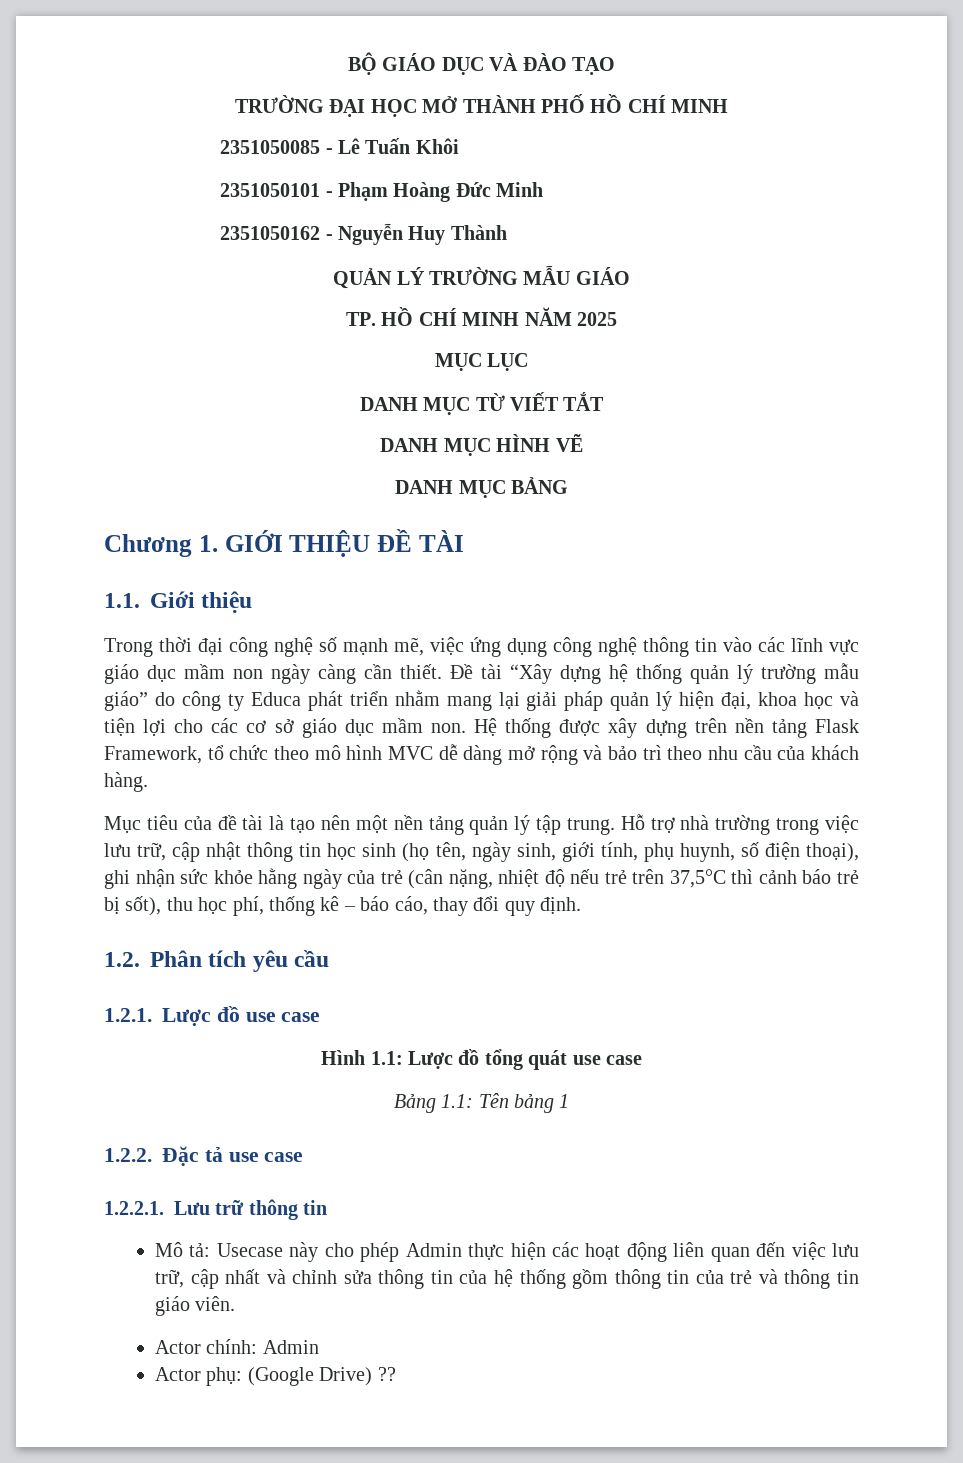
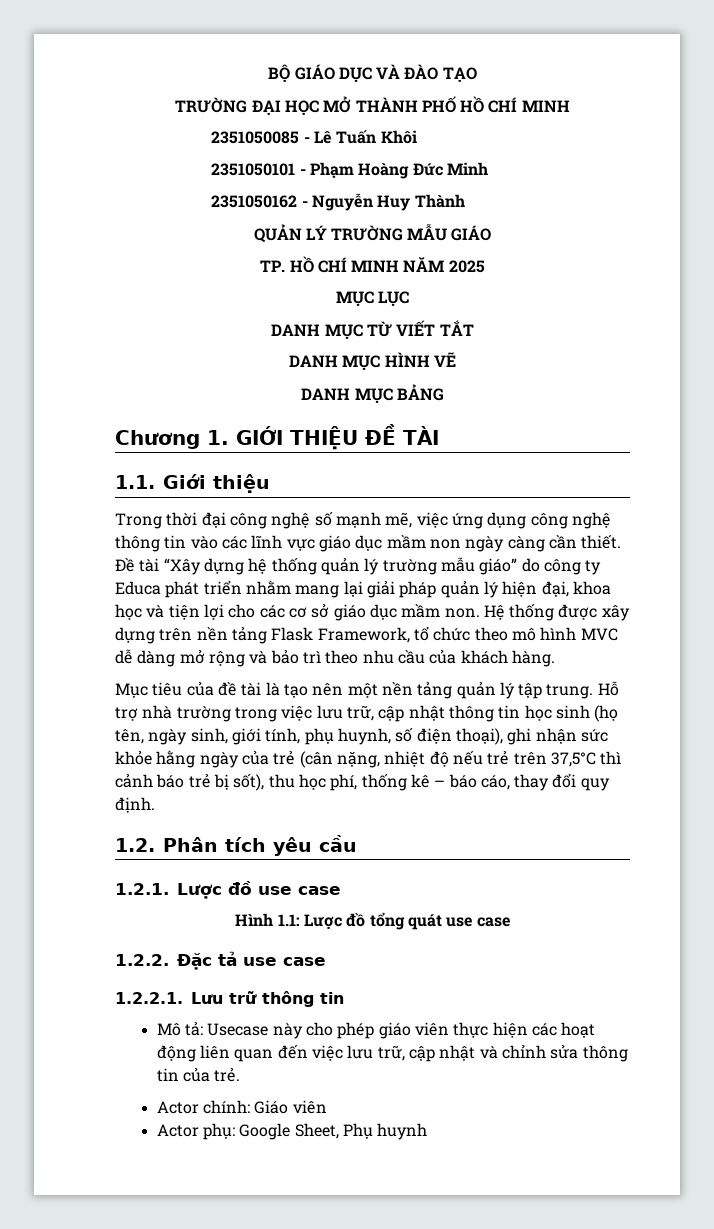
[393,1093,570,1113] // Bảng 1.1: Tên bảng 1 -> (510, 922) none
[405,1243,462,1257] Admin -> [378,1022,449,1039] giáo viên
[225,1269,261,1284] nhất -> [439,1045,476,1061] nhật
[494,1269,859,1289] [155,1296,236,1316] hệ thống gồm thông tin của trẻ và thông tin giáo viên. -> [214,1067,241,1082] trẻ.
[262,1340,319,1354] Admin -> [254,1100,327,1114] Giáo viên
[247,1367,396,1386] (Google Drive) ?? -> [239,1123,428,1140] Google Sheet, Phụ huynh

